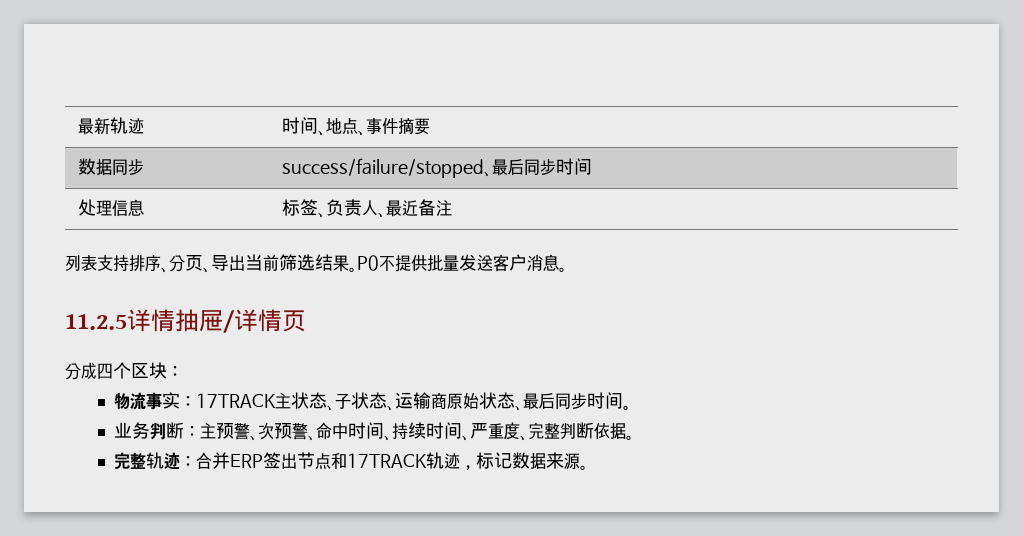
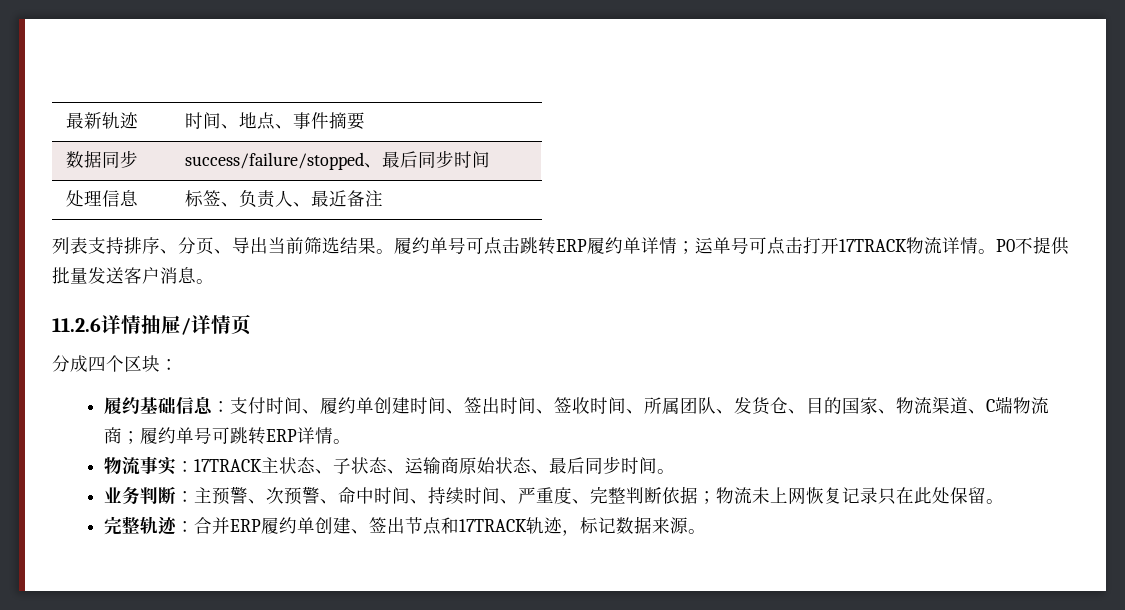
(357, 269) none -> [394,237,996,255] 履约单号可点击跳转ERP履约单详情；运单号可点击打开17TRACK物流详情。
[65,314,127,330] 11.2.5 -> [52,318,101,332] 11.2.6
(183, 371) none -> [103,396,1049,415] [103,427,351,445] // 履约基础信息：支付时间、履约单创建时间、签出时间、签收时间、所属团队、发货仓、目的国家、物流渠道、C端物流商；履约单号可跳转ERP详情。
(626, 431) none -> [697,487,986,505] ；物流未上网恢复记录只在此处保留
(263, 461) none -> [260,517,369,534] 履约单创建、

